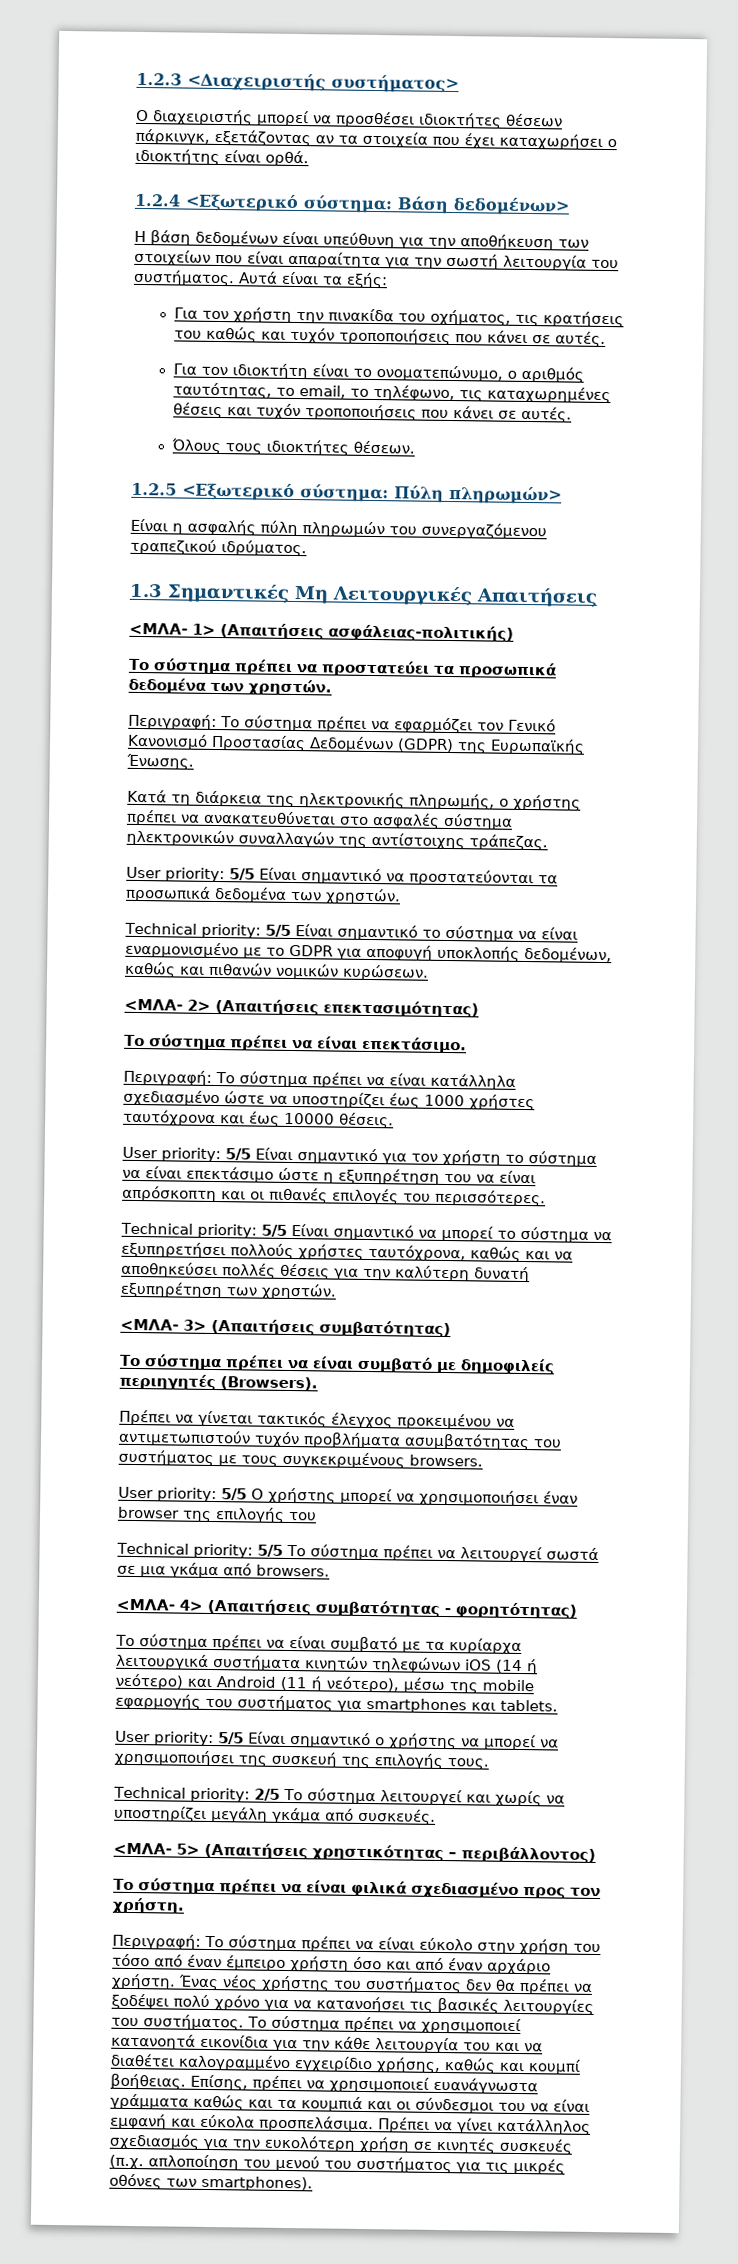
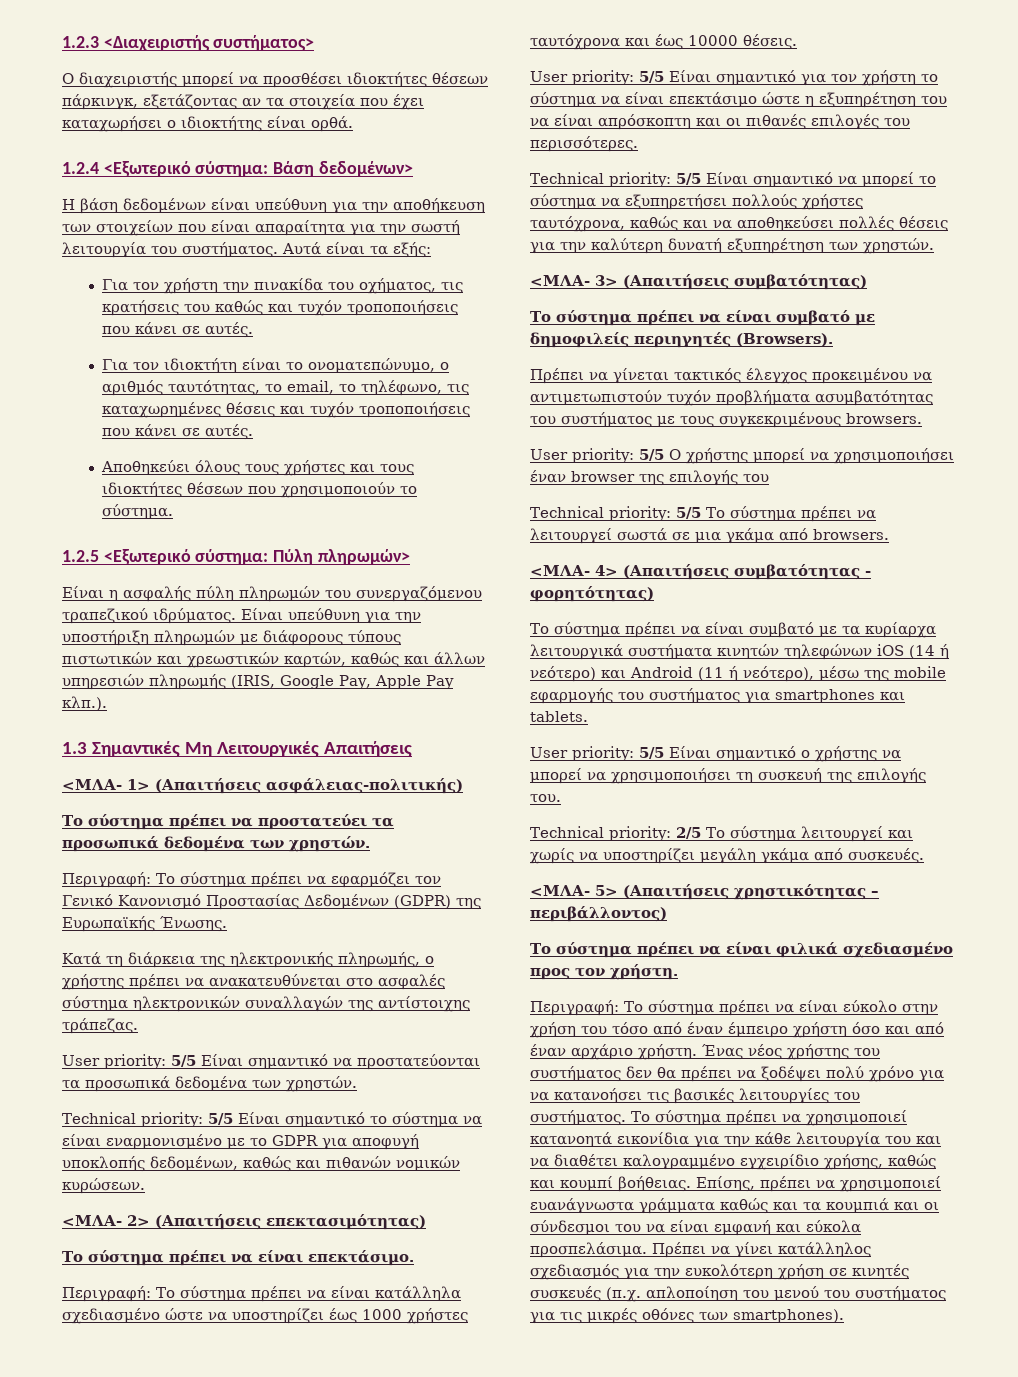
[170,438,415,456] Όλους τους ιδιοκτήτες θέσεων. -> [101,460,415,476] [102,482,418,498] [102,504,174,519] Αποθηκεύει όλους τους χρήστες και τους ιδιοκτήτες θέσεων που χρησιμοποιούν το σύστημα.
(307, 548) none -> [241,608,421,624] [62,630,401,646] [62,652,485,668] [62,674,454,690] [62,696,107,711] Είναι υπεύθυνη για την υποστήριξη πληρωμών με διάφορους τύπους πιστωτικών και χρεωστικών καρτών, καθώς και άλλων υπηρεσιών πληρωμής (IRIS, Google Pay, Apple Pay κλπ.).
[238,1755,267,1767] της -> [736,772,753,783] τη
[447,1758,489,1770] τους. -> [530,794,561,803] του.

